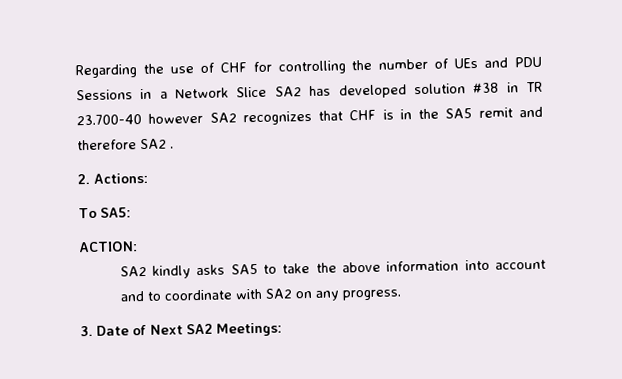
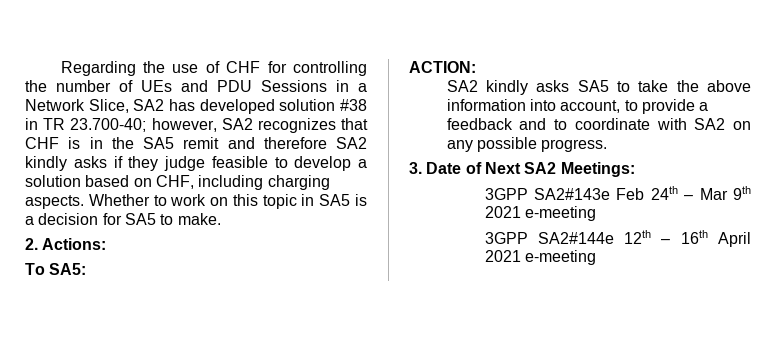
[236,86,268,98] Slice -> [88,99,129,113] Slice,
[76,112,204,126] 23.700-40 however -> [70,118,217,132] 23.700-40; however,
[170,146,174,149] . -> [25,156,367,171] [25,175,330,190] [25,194,367,209] [25,213,221,225] kindly asks if they judge feasible to develop a solution based on CHF, including charging aspects. Whether to work on this topic in SA5 is a decision for SA5 to make.
[495,259,546,270] account -> [560,99,709,114] [446,118,513,130] account, to provide a feedback
(340, 295) none -> [477,137,538,152] possible
(282, 329) none -> [484,186,751,200] [484,206,596,221] [484,230,751,247] [484,250,596,265] // 3GPP SA2#143e Feb 24th – Mar 9th 2021 e-meeting // 3GPP SA2#144e 12th – 16th April 2021 e-meeting

